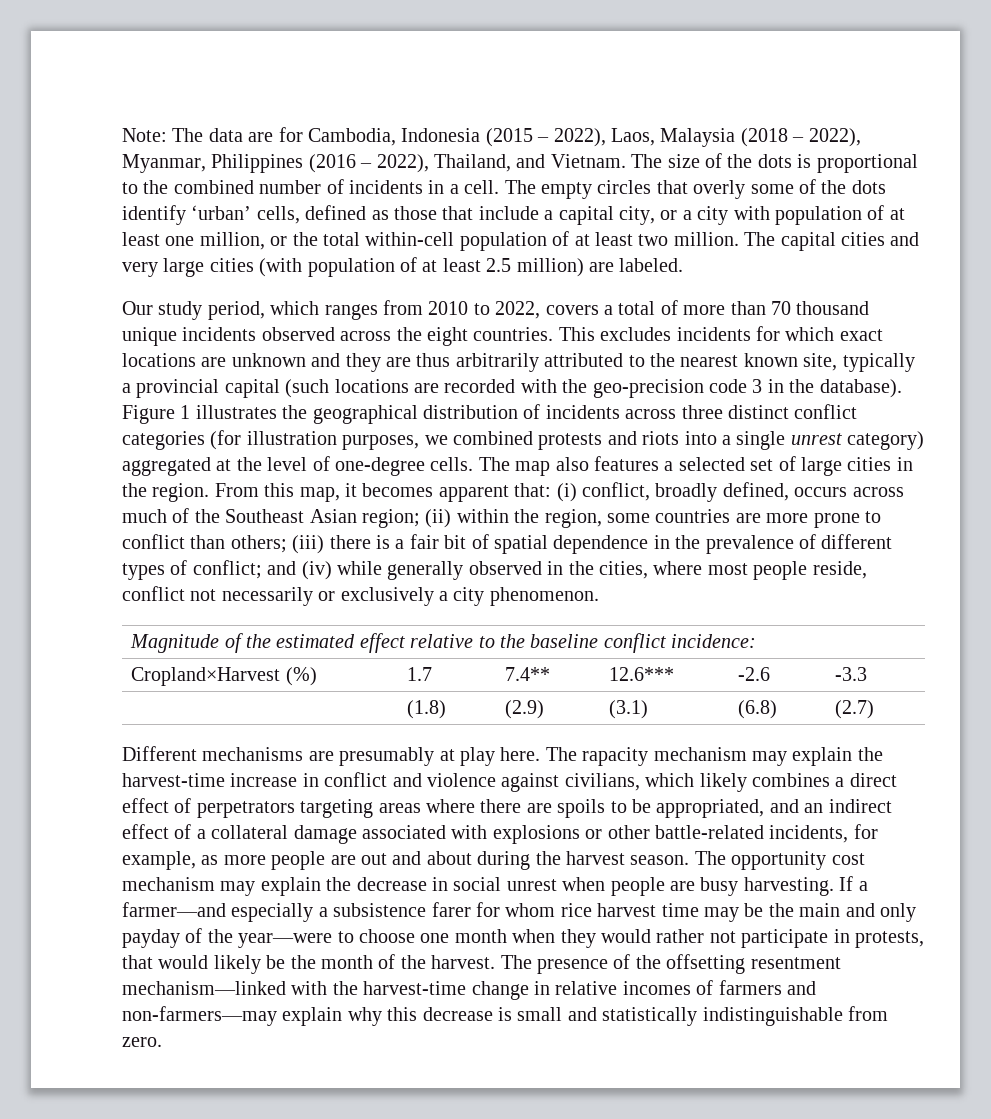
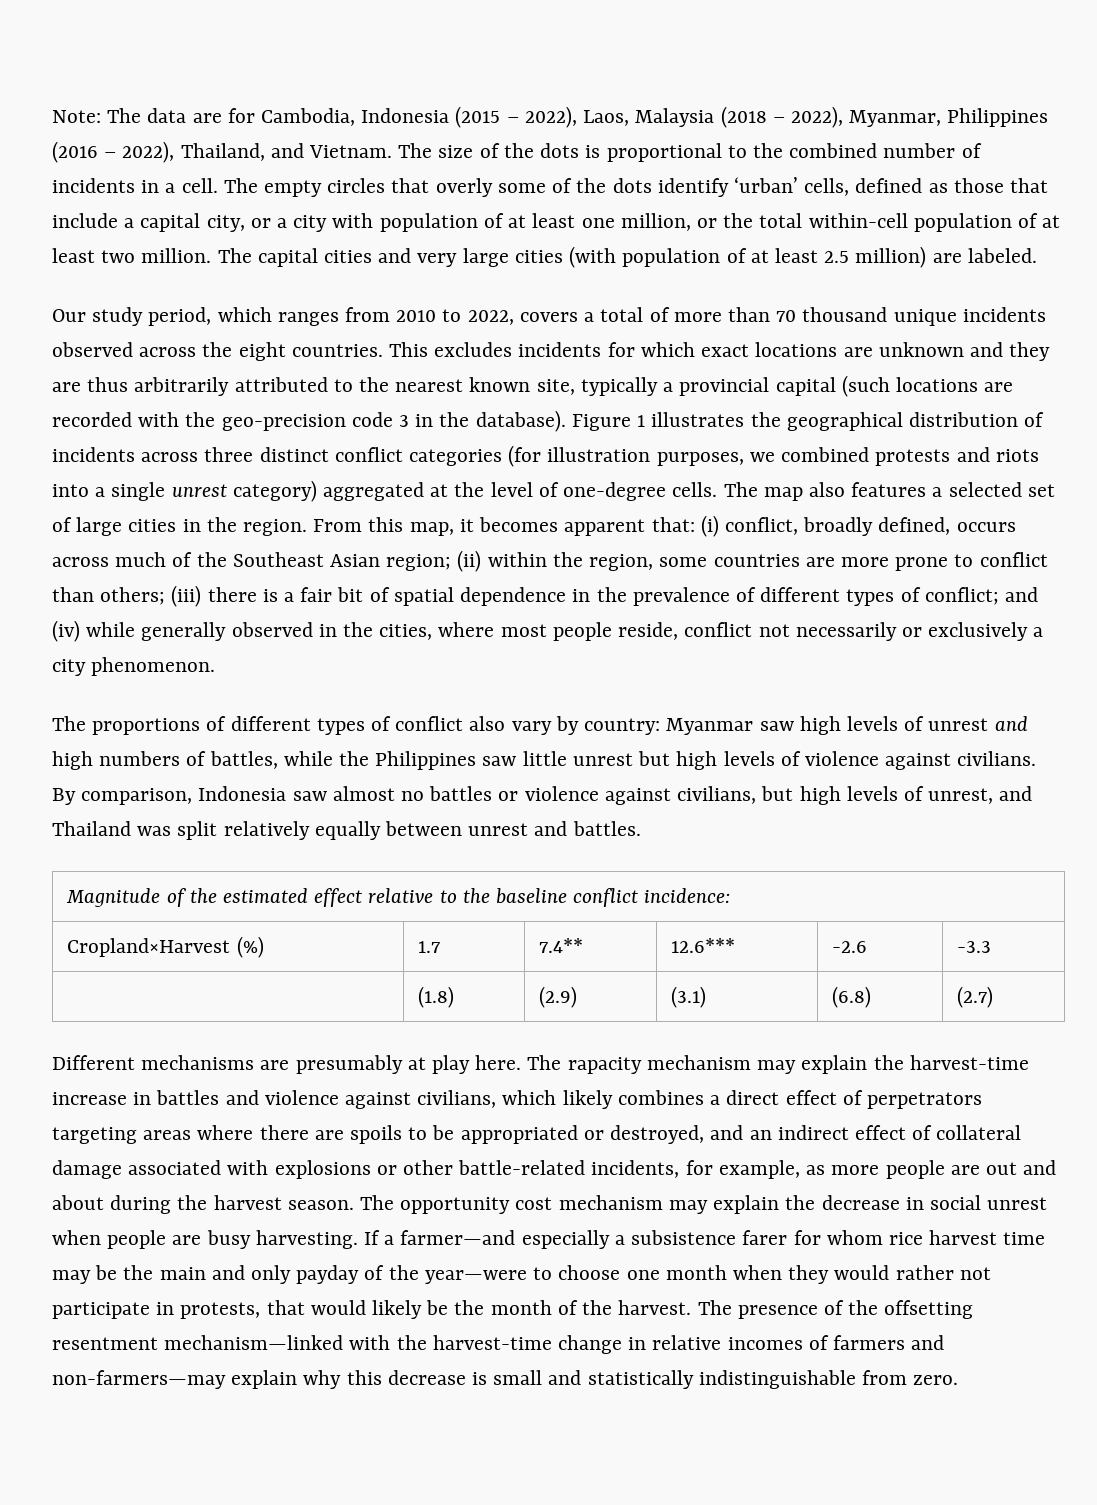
(599, 596) none -> [52,716,1028,735] [52,751,1037,770] [52,786,1033,805] [52,821,641,840] // The proportions of different types of conflict also vary by country: Myanmar saw high levels of unrest and high numbers of battles, while the Philippines saw little unrest but high levels of violence against civilians. By comparison, Indonesia saw almost no battles or violence against civilians, but high levels of unrest, and Thailand was split relatively equally between unrest and battles.
[324,772,388,787] conflict -> [156,1090,220,1105] battles
[656,799,765,818] appropriated, -> [460,1125,705,1144] appropriated or destroyed,
[196,829,206,839] a -> (933, 1132) none

